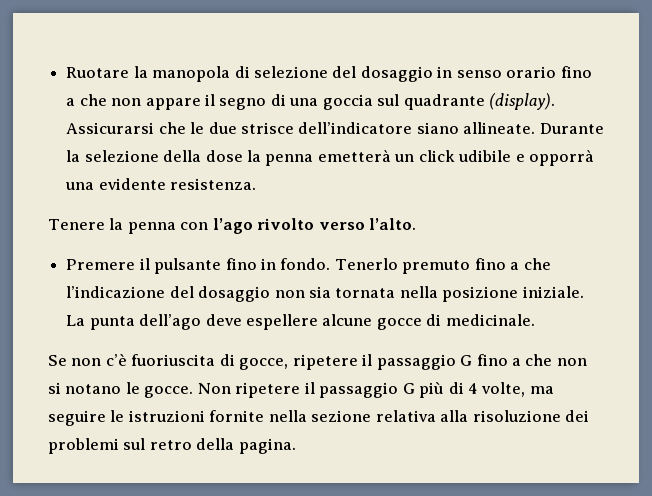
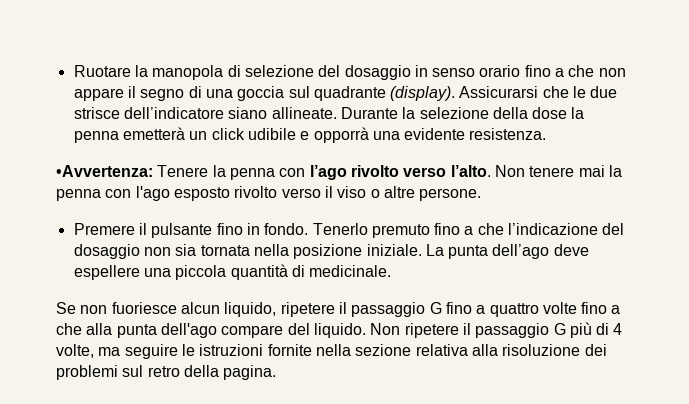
(257, 184) none -> [56,165,153,177] •Avvertenza:
(417, 224) none -> [494,165,622,177] [56,186,482,201] Non tenere mai la penna con l'ago esposto rivolto verso il viso o altre persone.
[322,314,422,330] alcune gocce -> [143,264,288,280] una piccola quantità
[105,353,289,370] c’è fuoriuscita di gocce, -> [111,302,277,317] fuoriesce alcun liquido,
[525,354,587,366] [48,382,194,398] che non si notano le gocce. -> [489,302,621,317] [56,323,366,338] quattro volte fino a che alla punta dell'ago compare del liquido.

